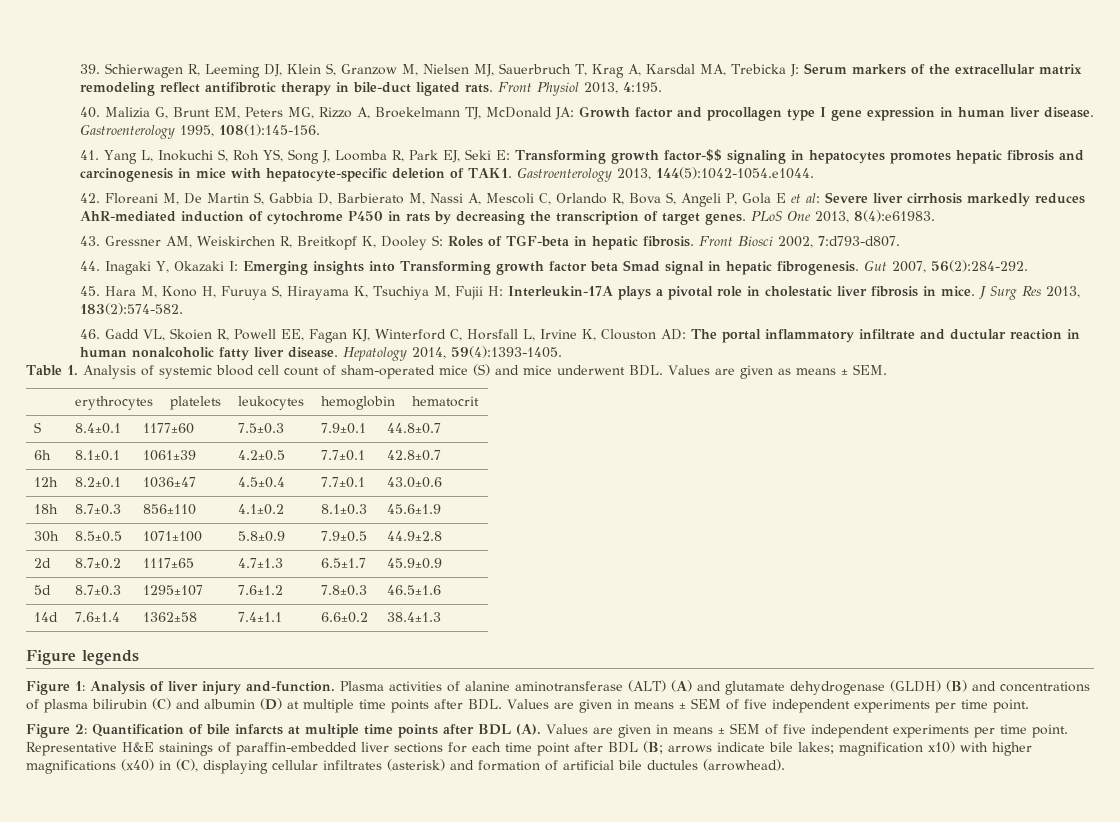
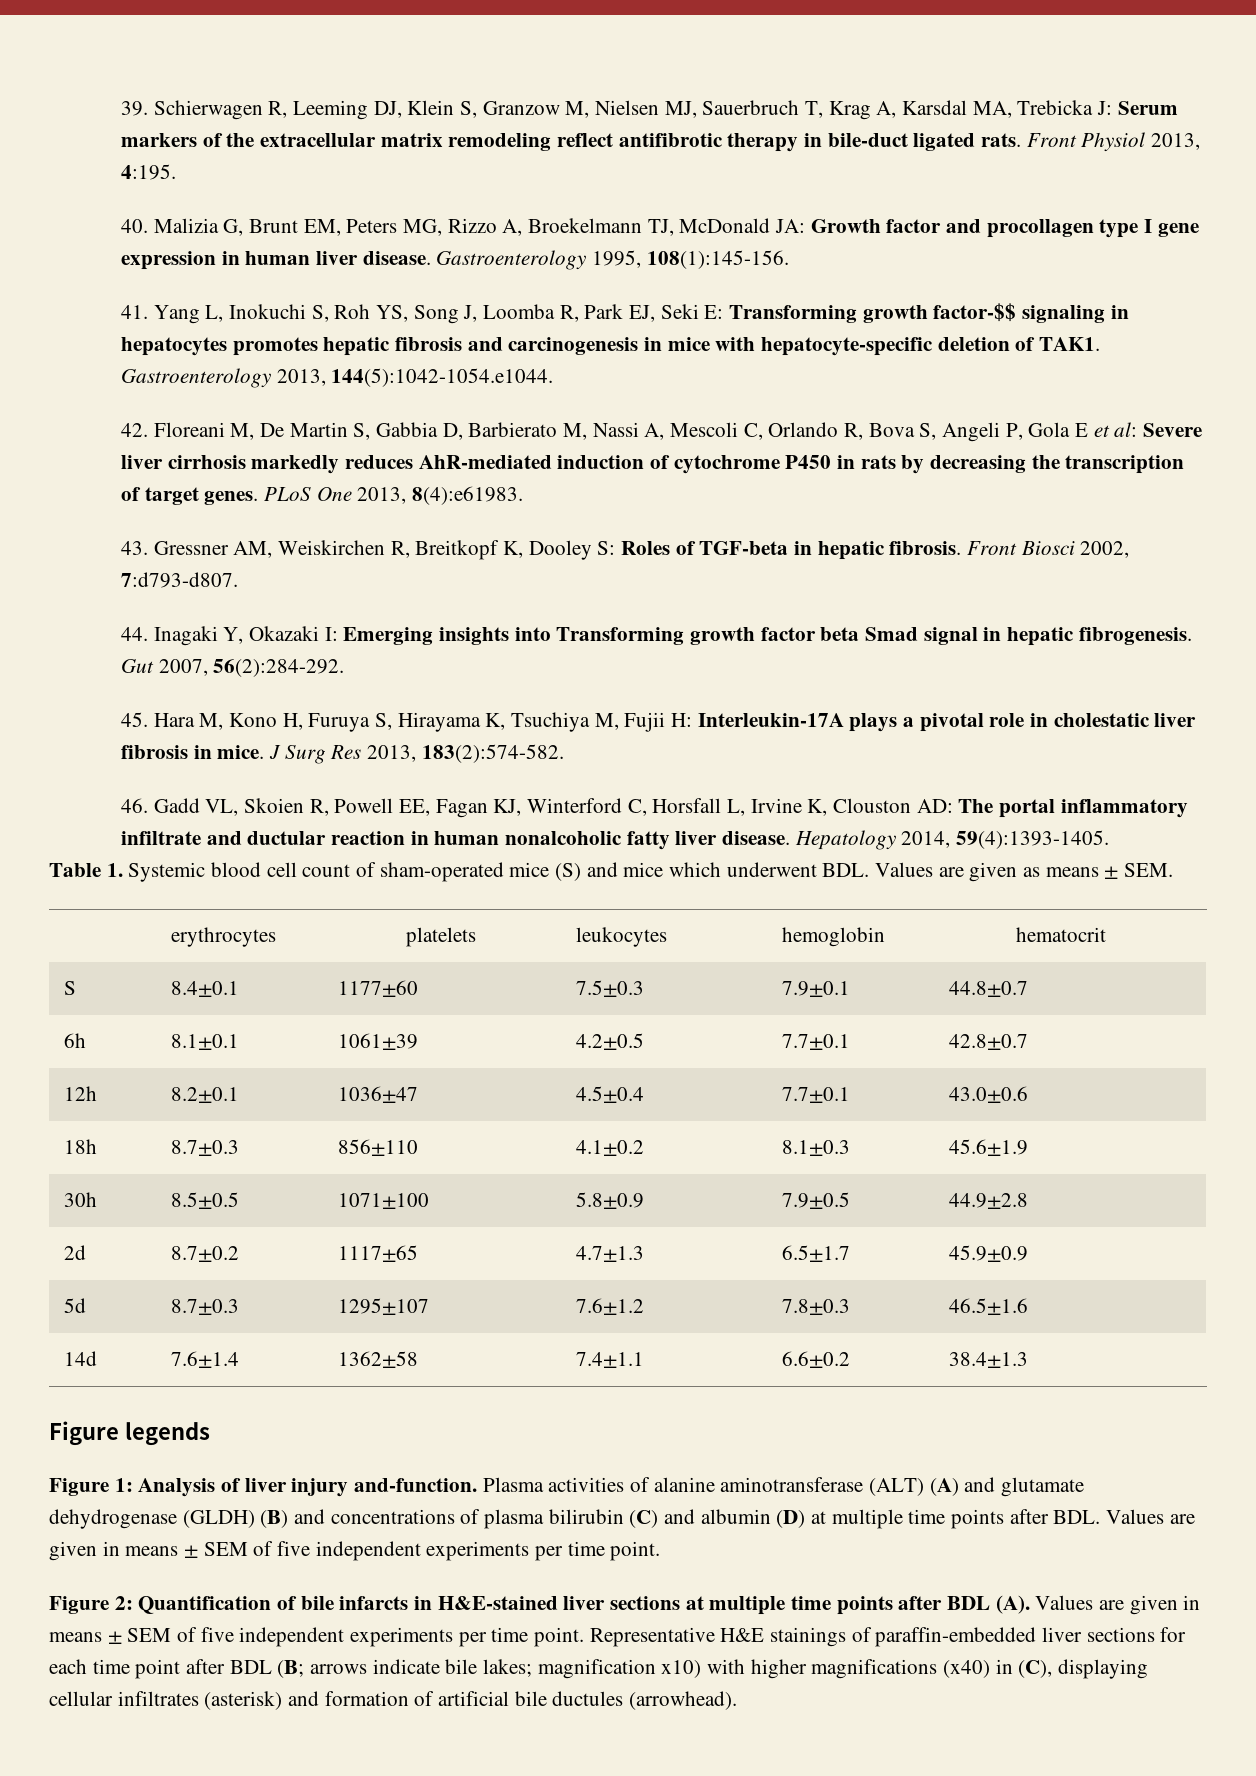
[82,365,212,379] Analysis of systemic -> [128,862,206,882] Systemic
(552, 370) none -> [669,862,722,877] which
(283, 729) none -> [414,1596,681,1610] in H&E-stained liver sections

